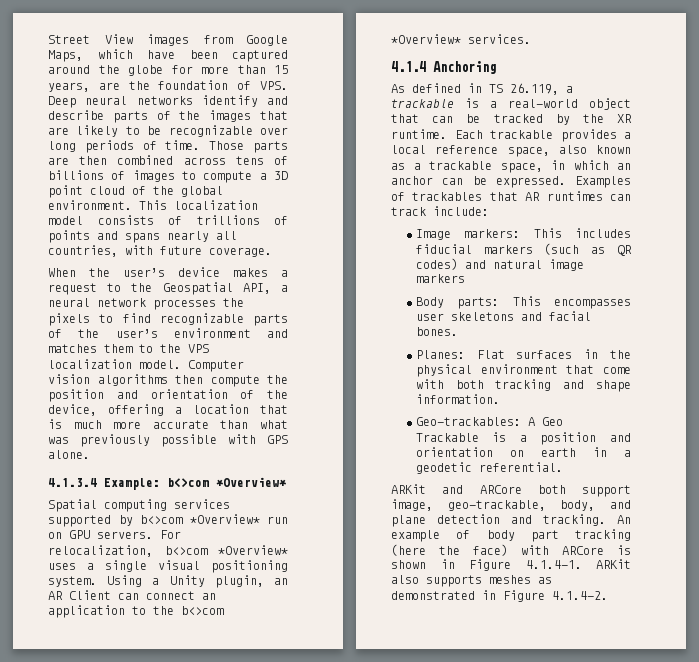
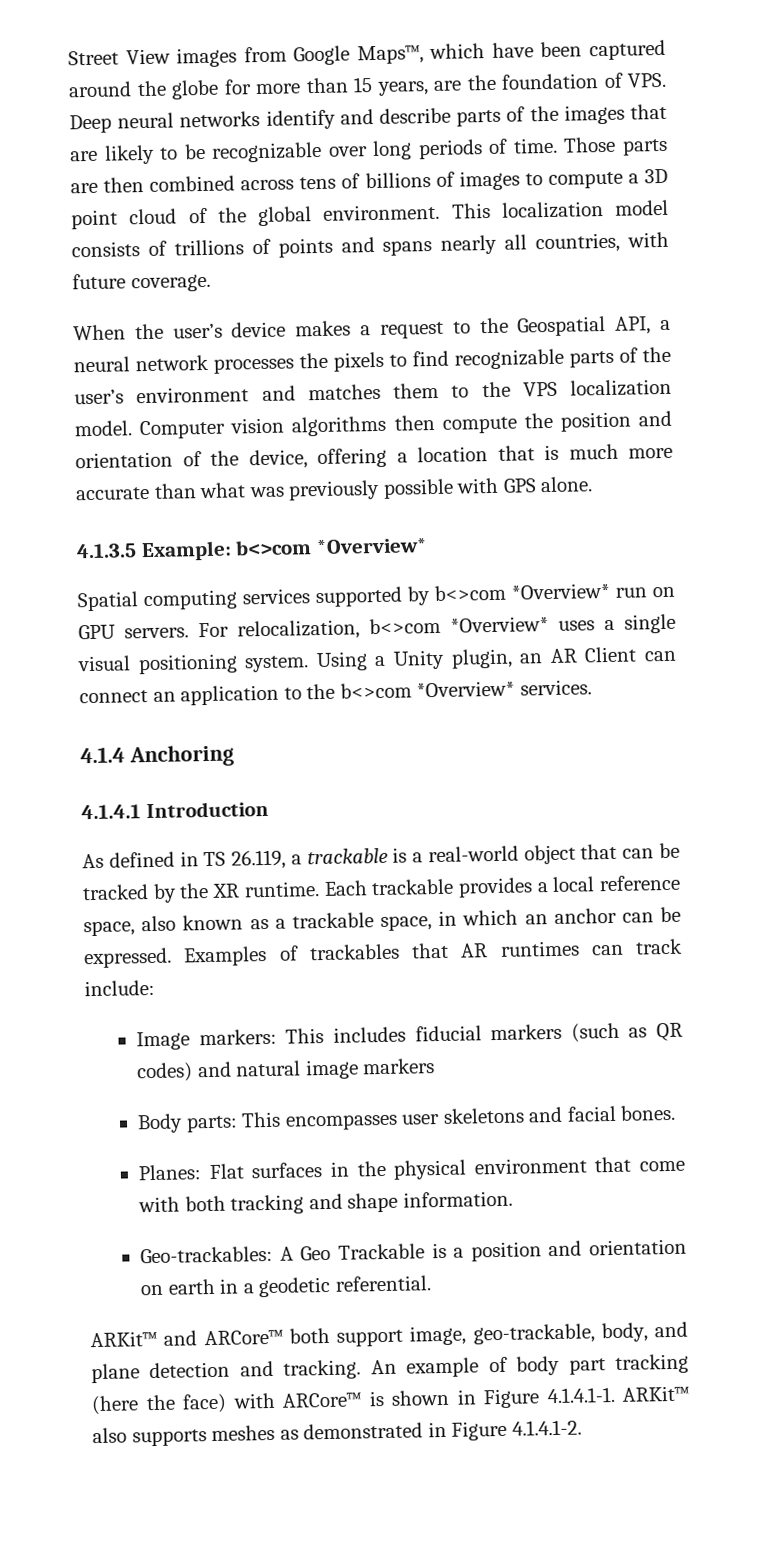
[48,50,83,62] Maps, -> [356,45,424,65] Maps™,
[48,478,97,487] 4.1.3.4 -> [76,543,137,559] 4.1.3.5
(496, 67) none -> [81,800,269,820] // 4.1.4.1 Introduction
[391,484,522,494] ARKit and ARCore -> [90,1329,283,1348] ARKit™ and ARCore™
[562,546,604,555] ARCore -> [282,1392,361,1408] ARCore™
[525,559,631,569] 4.1.4-1. ARKit -> [546,1385,689,1404] 4.1.4.1-1. ARKit™
[552,591,608,600] 4.1.4-2. -> [511,1419,582,1436] 4.1.4.1-2.

